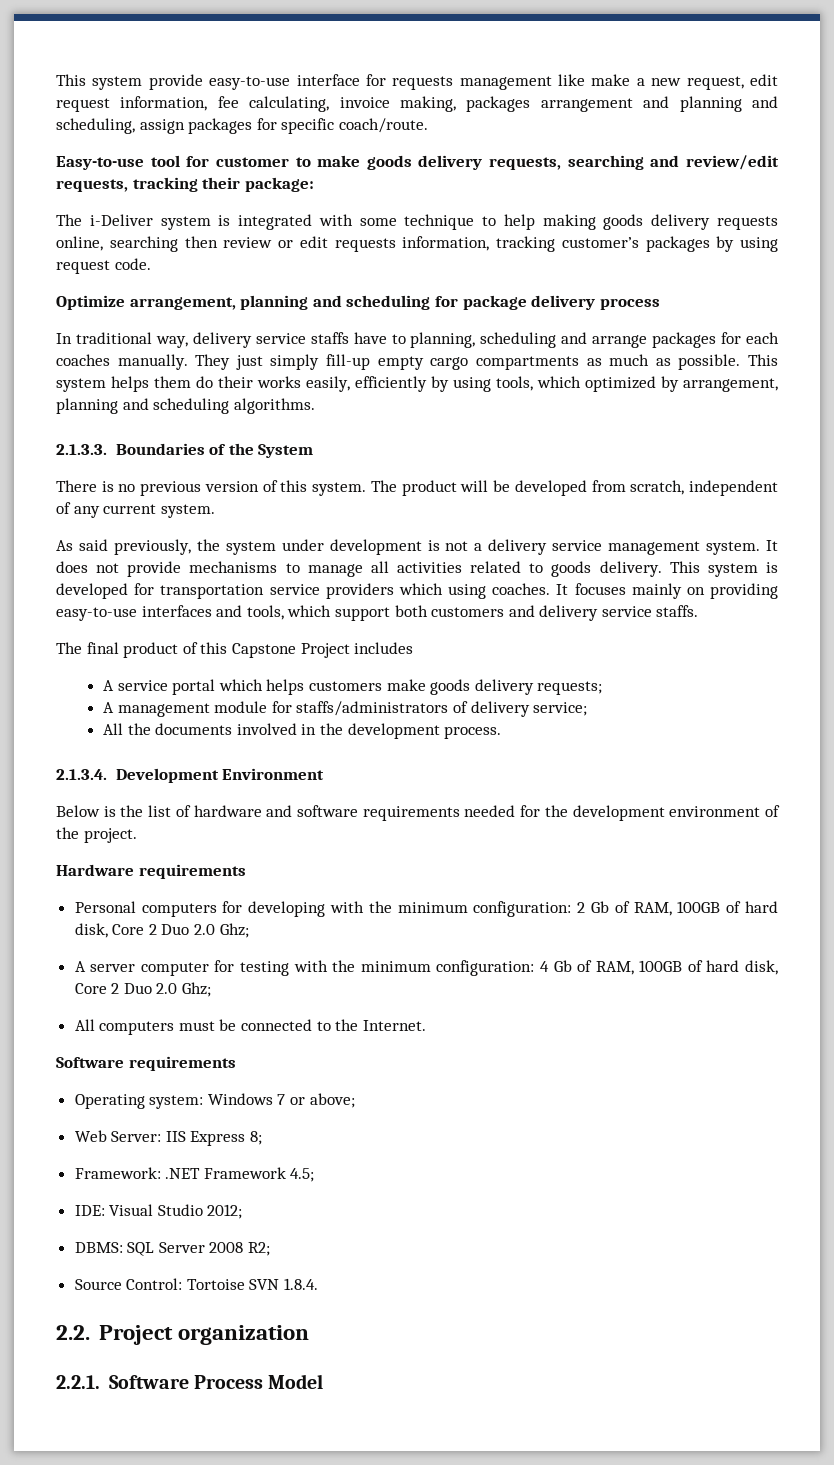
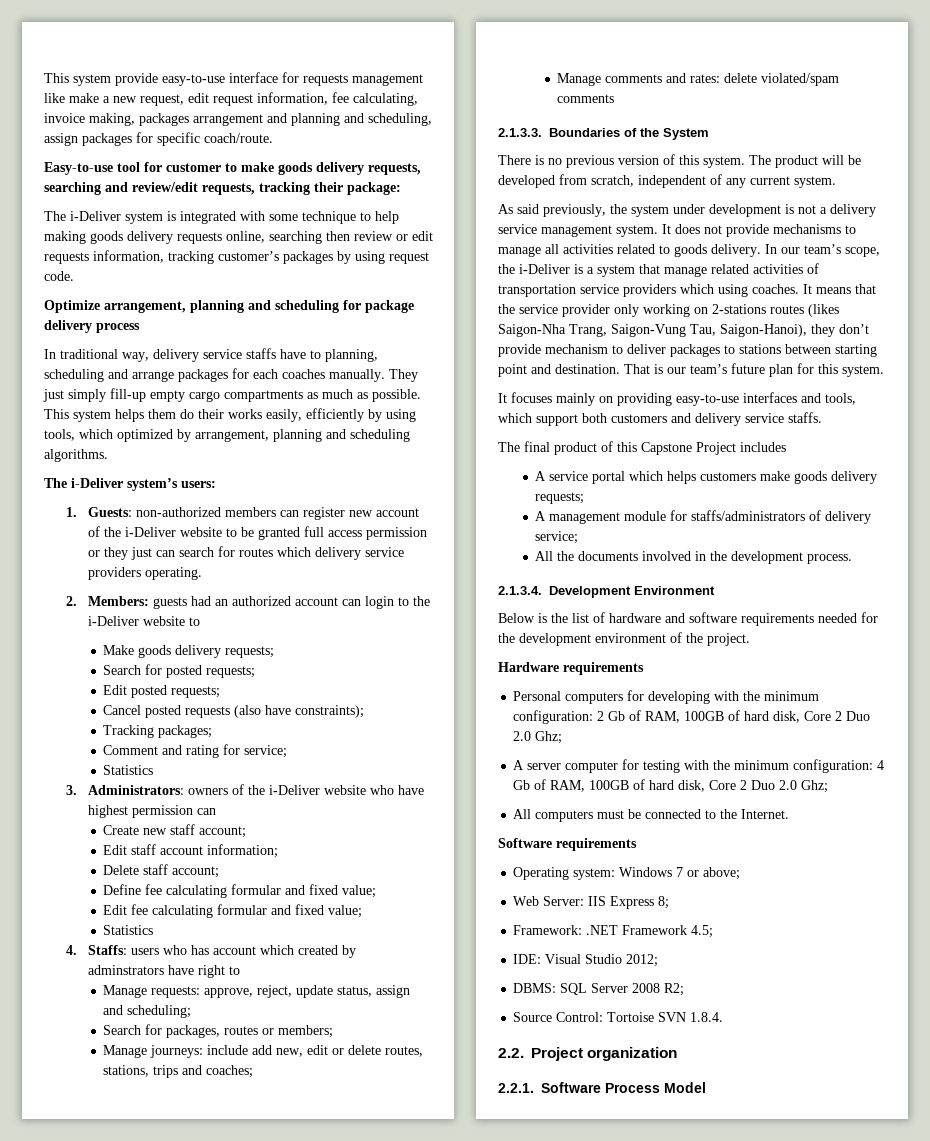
(315, 406) none -> [44,478,216,491] [65,507,419,520] [87,526,427,540] [87,546,404,560] [87,567,202,580] [65,596,430,609] [87,616,200,626] [103,645,275,658] [103,664,256,678] [103,685,221,698] [103,705,365,718] [103,725,213,738] [103,744,288,758] [103,765,154,775] [65,784,424,795] [87,805,216,818] [103,824,247,838] [103,844,279,858] [103,864,220,878] [103,884,377,898] [103,904,363,918] [103,925,154,935] [65,945,356,958] [87,965,240,978] [103,985,411,998] [103,1005,192,1018] [103,1024,334,1038] [103,1045,424,1058] [103,1065,254,1078] [557,73,840,86] [557,94,615,103] // The i-Deliver system’s users: // 1. Guests: non-authorized members can register new account of the i-Deliver website to be granted full access permission or they just can search for routes which delivery service providers operating. // 2. Members: guests had an authorized account can login to the i-Deliver website to // Make goods delivery requests; // Search for posted requests; // Edit posted requests; // Cancel posted requests (also have constraints); // Tracking packages; // Comment and rating for service; // Statistics // 3. Administrators: owners of the i-Deliver website who have highest permission can // Create new staff account; // Edit staff account information; // Delete staff account; // Define fee calculating formular and fixed value; // Edit fee calculating formular and fixed value; // Statistics // 4. Staffs: users who has account which created by adminstrators have right to // Manage requests: approve, reject, update status, assign and scheduling; // Search for packages, routes or members; // Manage journeys: include add new, edit or delete routes, stations, trips and coaches; // Manage comments and rates: delete violated/spam comments
[669,561,778,577] [56,583,155,599] This system is developed for -> [765,244,880,257] [498,263,819,277] In our team’s scope, the i-Deliver is a system that manage related activities of
(569, 589) none -> [816,284,876,294] [498,304,839,317] [498,324,869,337] [498,344,877,357] [498,363,884,377] [498,393,507,403] means that the service provider only working on 2-stations routes (likes Saigon-Nha Trang, Saigon-Vung Tau, Saigon-Hanoi), they don’t provide mechanism to deliver packages to stations between starting point and destination. That is our team’s future plan for this system. // It

